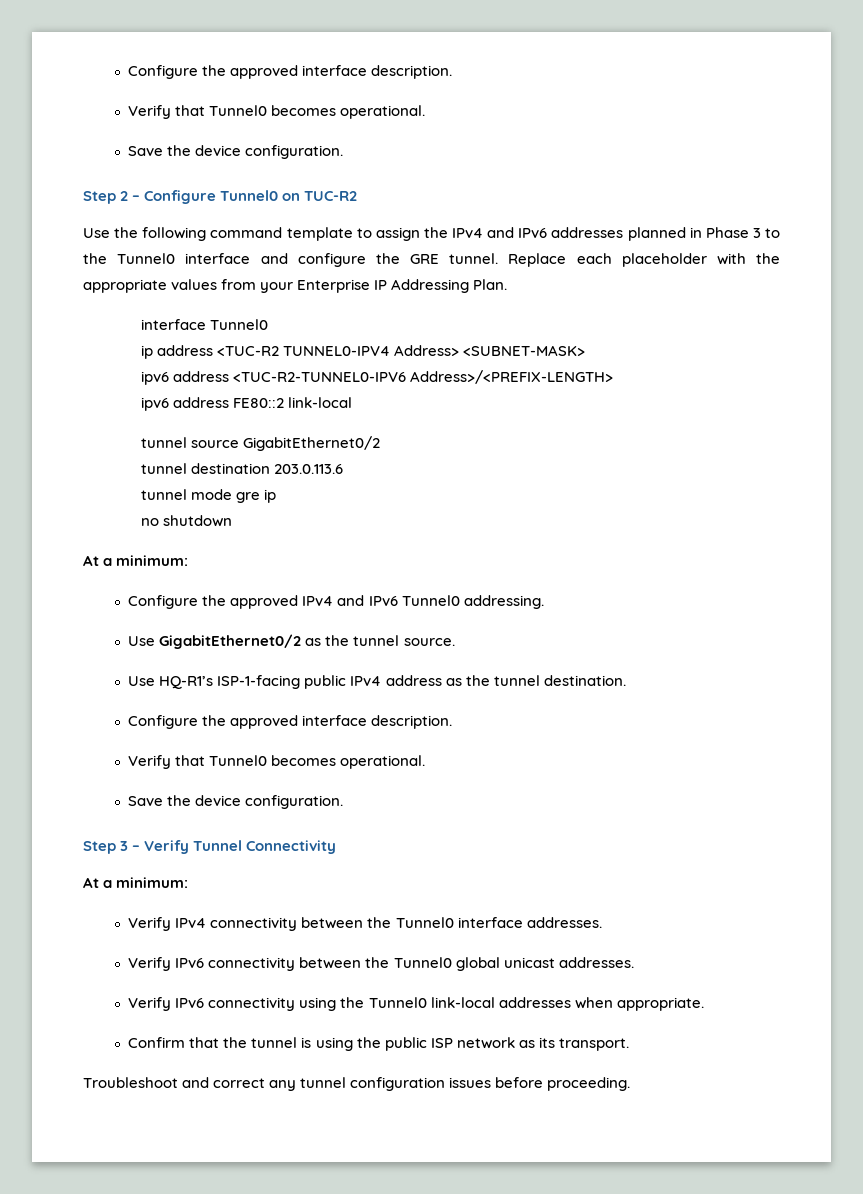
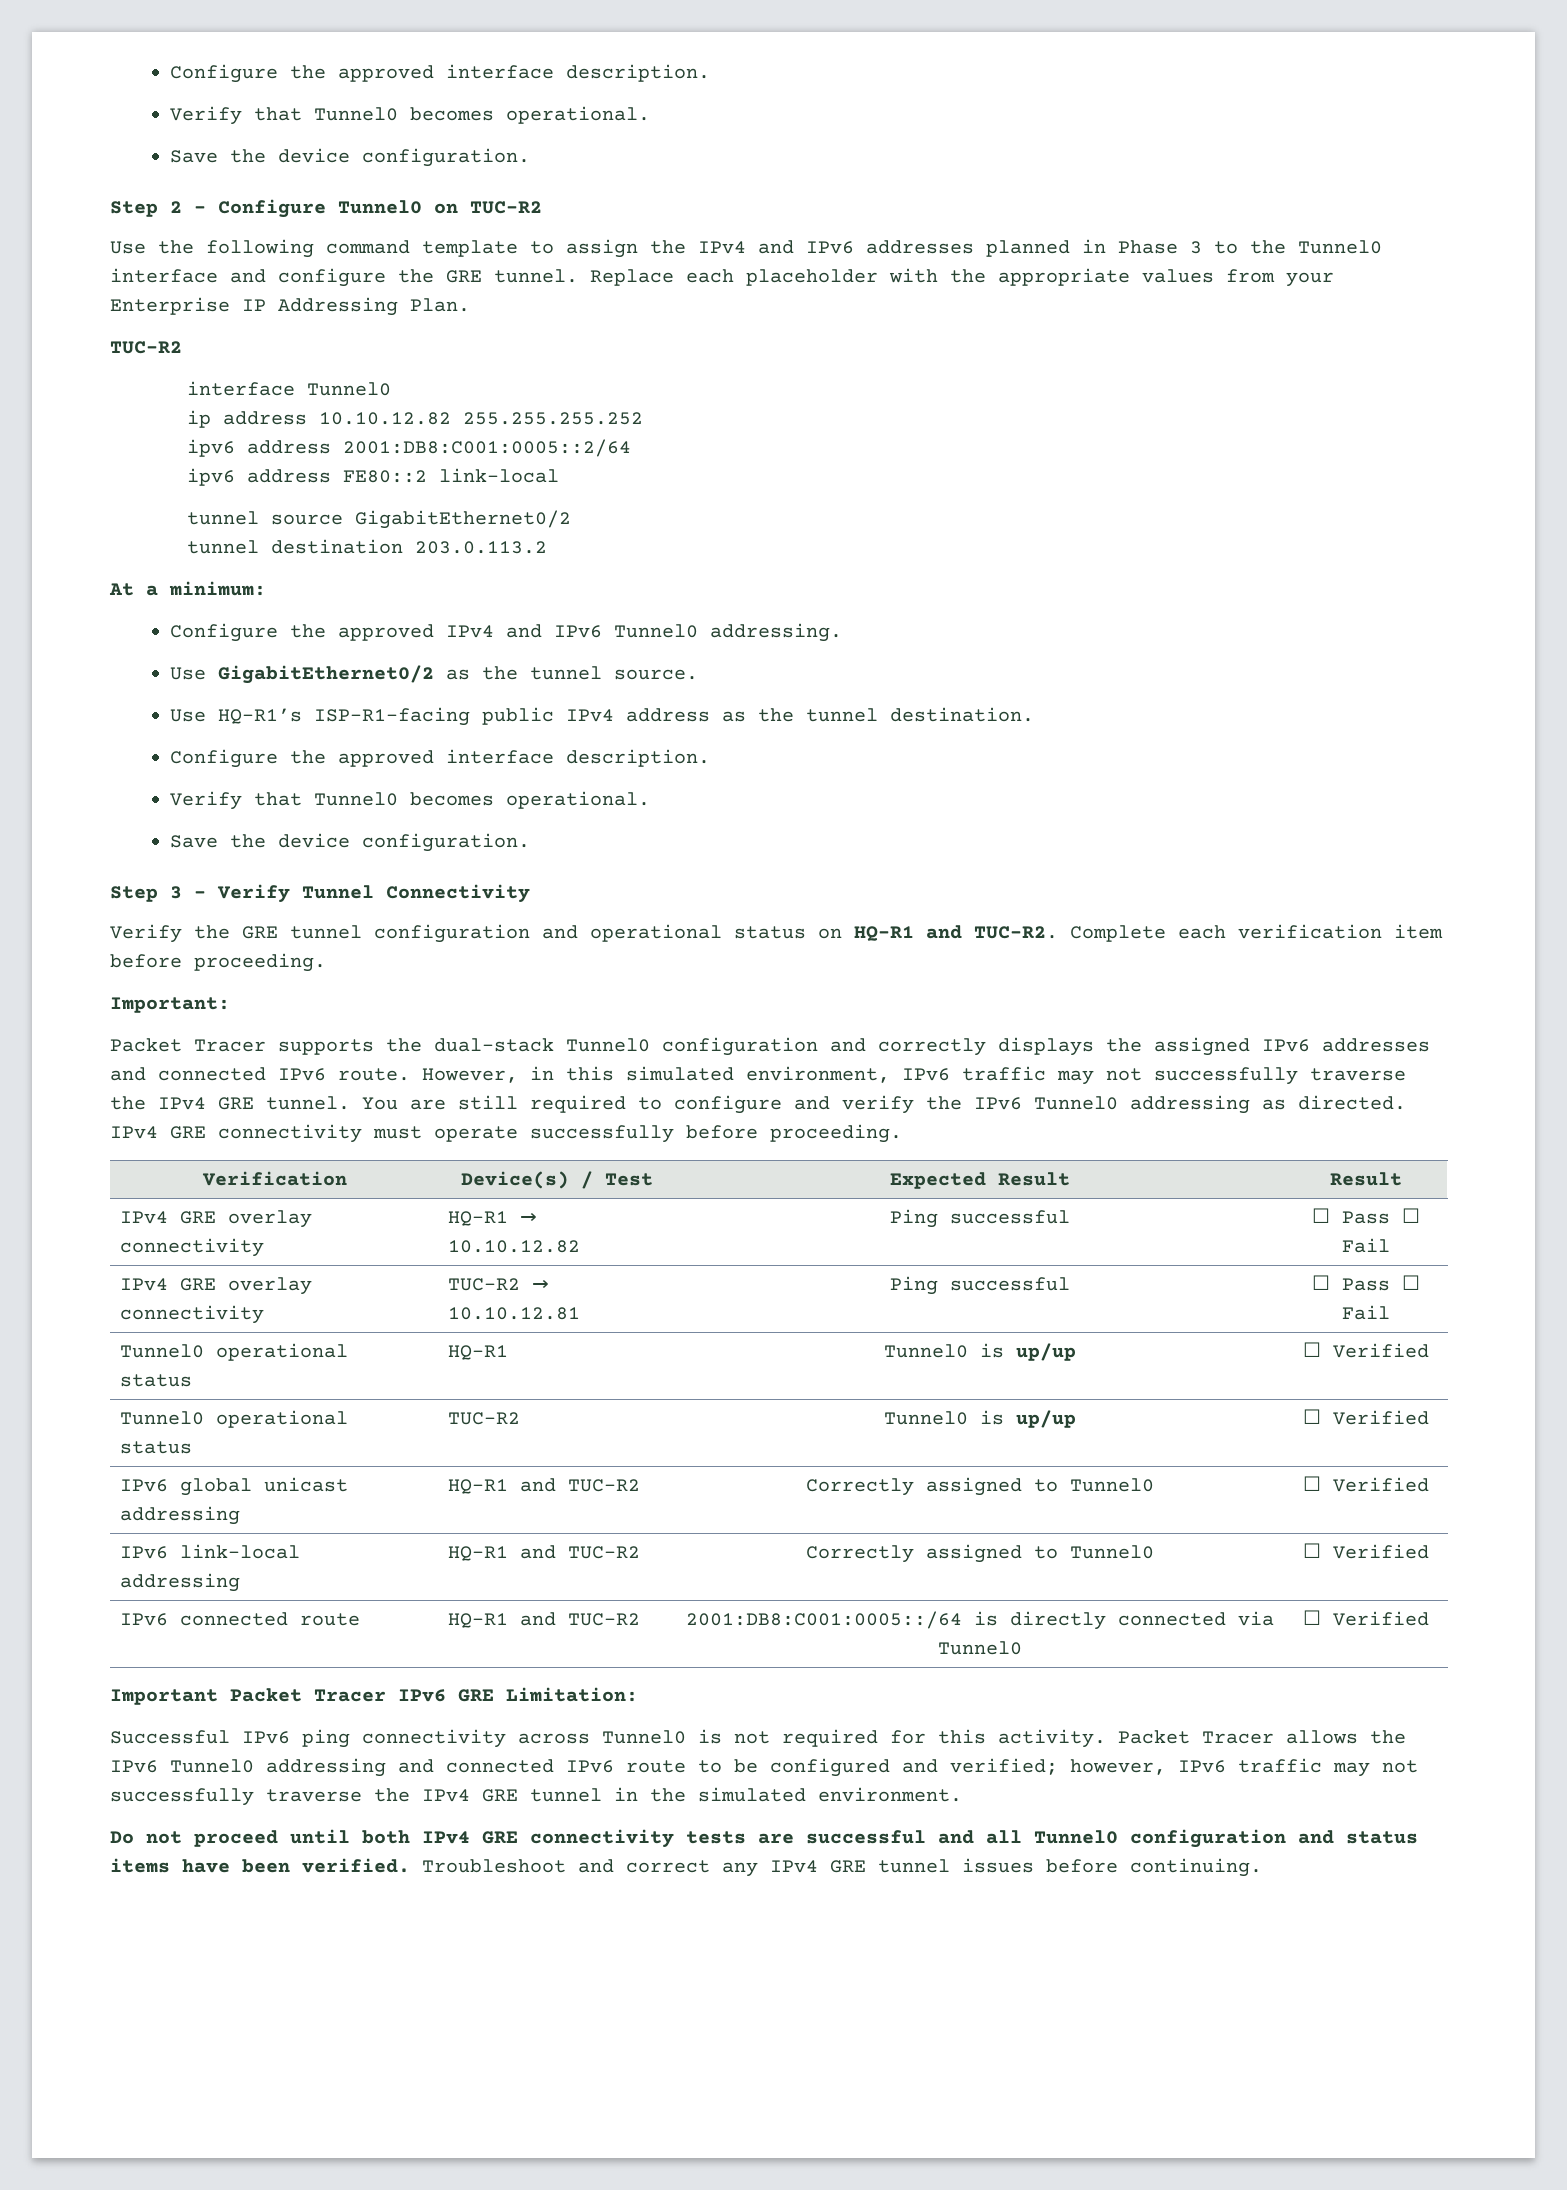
(508, 284) none -> [110,341,182,354] // TUC-R2
[216,345,585,356] [140,370,613,385] <TUC-R2 TUNNEL0-IPV4 Address> <SUBNET-MASK> // ipv6 address <TUC-R2-TUNNEL0-IPV6 Address>/<PREFIX-LENGTH> -> [318,412,643,425] [186,439,631,457] 10.10.12.82 255.255.255.252 // ipv6 address 2001:DB8:C001:0005::2/64
[273,464,343,474] [140,489,276,503] [140,515,232,527] 203.0.113.6 // tunnel mode gre ip // no shutdown -> [414,541,547,554] 203.0.113.2
[217,675,301,689] ISP-1-facing -> [314,707,471,726] ISP-R1-facing
[83,877,189,888] [128,917,602,931] [128,957,634,971] [128,997,704,1011] [128,1037,629,1051] At a minimum: // Verify IPv4 connectivity between the Tunnel0 interface addresses. // Verify IPv6 connectivity between the Tunnel0 global unicast addresses. // Verify IPv6 connectivity using the Tunnel0 link-local addresses when appropriate. // Confirm that the tunnel is using the public ISP network as its transport. // -> [110,924,1443,943] [110,953,326,972] [110,997,230,1013] [110,1037,1430,1056] [110,1066,1406,1085] [110,1095,1406,1114] [110,1124,902,1143] [201,1171,347,1186] [461,1171,653,1189] [889,1172,1070,1189] [1330,1172,1402,1186] [119,1210,312,1228] [119,1238,264,1257] [447,1211,537,1226] [447,1240,580,1253] [889,1209,1070,1228] [1312,1208,1420,1224] [1342,1238,1390,1253] [119,1277,312,1295] [119,1305,264,1324] [447,1278,549,1291] [447,1307,580,1320] [889,1276,1070,1295] [1312,1275,1420,1291] [1342,1305,1390,1320] [119,1343,348,1361] [119,1374,192,1387] [447,1345,508,1360] [883,1343,1076,1361] [1303,1342,1429,1358] [119,1410,348,1428] [119,1441,192,1454] [447,1412,520,1425] [883,1410,1076,1428] [1303,1409,1429,1425] [119,1477,348,1496] [119,1506,240,1525] [447,1478,640,1494] [805,1477,1154,1496] [1303,1476,1429,1492] [119,1544,300,1559] [119,1573,240,1592] [447,1545,640,1561] [805,1544,1154,1563] [1303,1543,1429,1559] [119,1612,360,1626] [447,1612,640,1628] [685,1611,1274,1630] [937,1641,1022,1655] [1303,1610,1429,1626] [110,1687,638,1705] [110,1729,1406,1748] [110,1758,1418,1777] [110,1787,962,1806] [110,1829,1418,1848] [110,1858,410,1873] Verify the GRE tunnel configuration and operational status on HQ-R1 and TUC-R2. Complete each verification item before proceeding. // Important: // Packet Tracer supports the dual-stack Tunnel0 configuration and correctly displays the assigned IPv6 addresses and connected IPv6 route. However, in this simulated environment, IPv6 traffic may not successfully traverse the IPv4 GRE tunnel. You are still required to configure and verify the IPv6 Tunnel0 addressing as directed. IPv4 GRE connectivity must operate successfully before proceeding. // Verification | Device(s) / Test | Expected Result | Result // IPv4 GRE overlay connectivity | HQ-R1 → 10.10.12.82 | Ping successful | ☐ Pass ☐ Fail // IPv4 GRE overlay connectivity | TUC-R2 → 10.10.12.81 | Ping successful | ☐ Pass ☐ Fail // Tunnel0 operational status | HQ-R1 | Tunnel0 is up/up | ☐ Verified // Tunnel0 operational status | TUC-R2 | Tunnel0 is up/up | ☐ Verified // IPv6 global unicast addressing | HQ-R1 and TUC-R2 | Correctly assigned to Tunnel0 | ☐ Verified // IPv6 link-local addressing | HQ-R1 and TUC-R2 | Correctly assigned to Tunnel0 | ☐ Verified // IPv6 connected route | HQ-R1 and TUC-R2 | 2001:DB8:C001:0005::/64 is directly connected via Tunnel0 | ☐ Verified // Important Packet Tracer IPv6 GRE Limitation: // Successful IPv6 ping connectivity across Tunnel0 is not required for this activity. Packet Tracer allows the IPv6 Tunnel0 addressing and connected IPv6 route to be configured and verified; however, IPv6 traffic may not successfully traverse the IPv4 GRE tunnel in the simulated environment. // Do not proceed until both IPv4 GRE connectivity tests are successful and all Tunnel0 configuration and status items have been verified.
[300,1077,446,1091] tunnel configuration -> [770,1859,950,1873] IPv4 GRE tunnel
[547,1077,631,1091] proceeding. -> [1130,1858,1262,1877] continuing.

